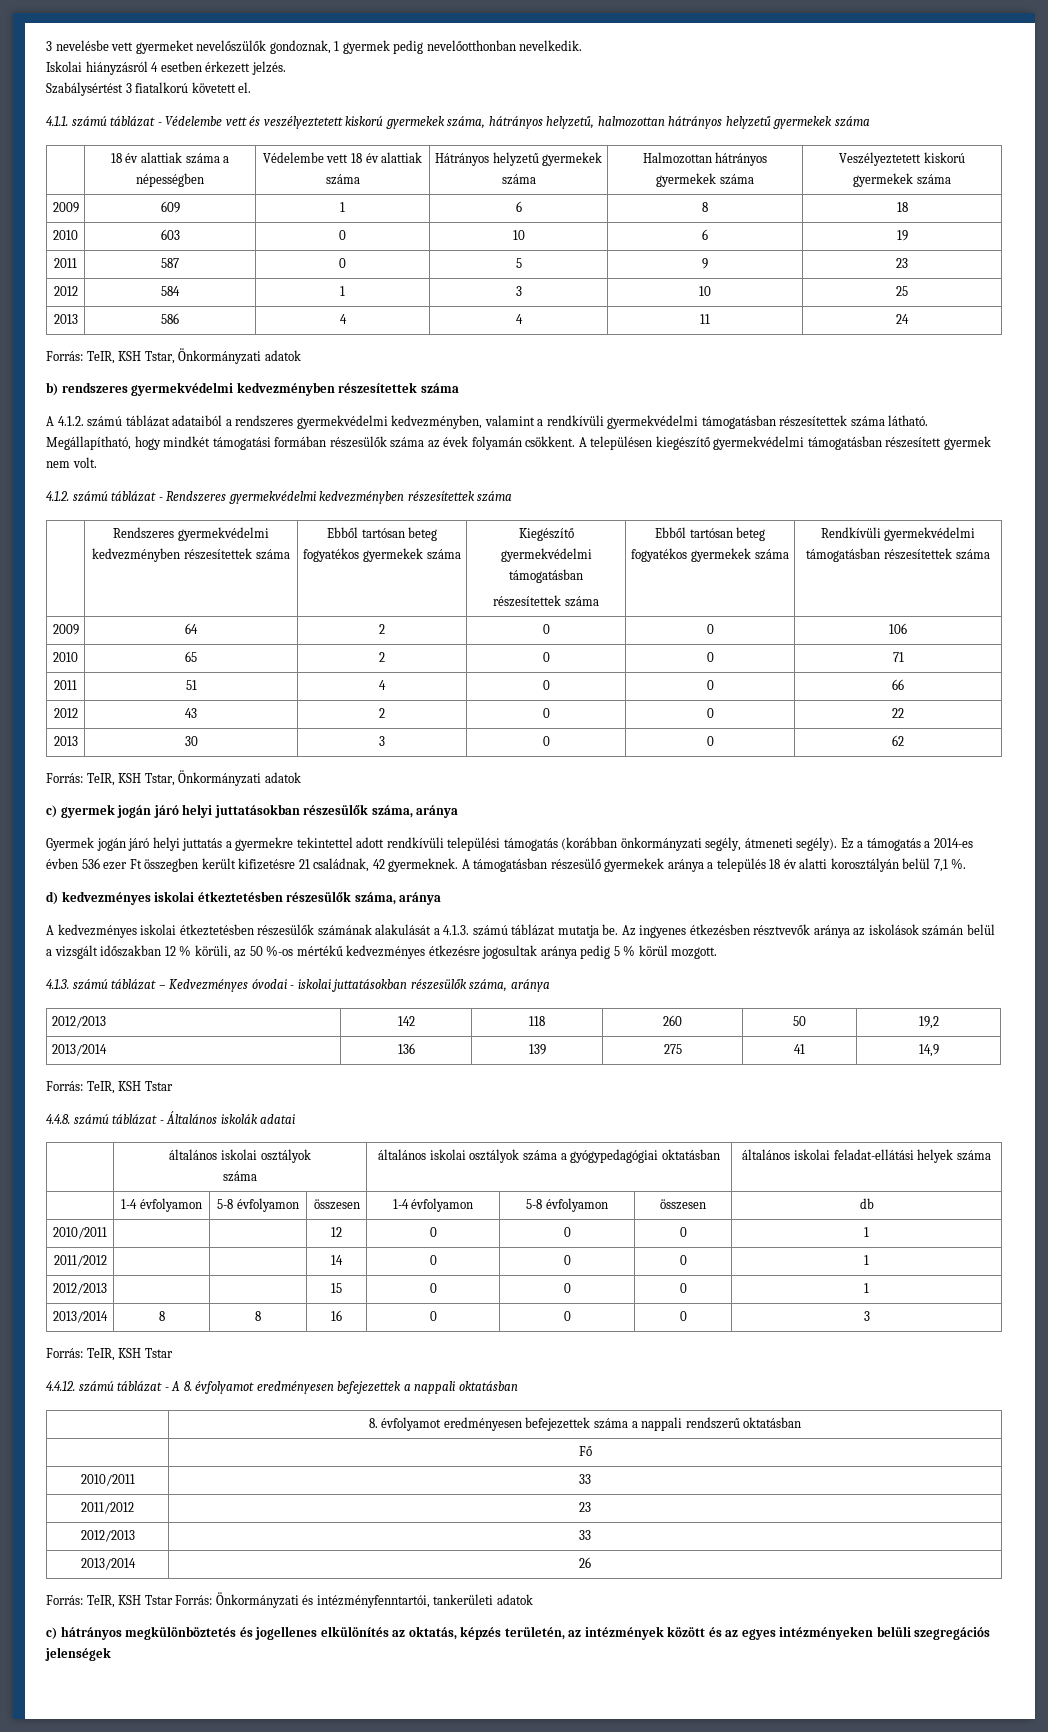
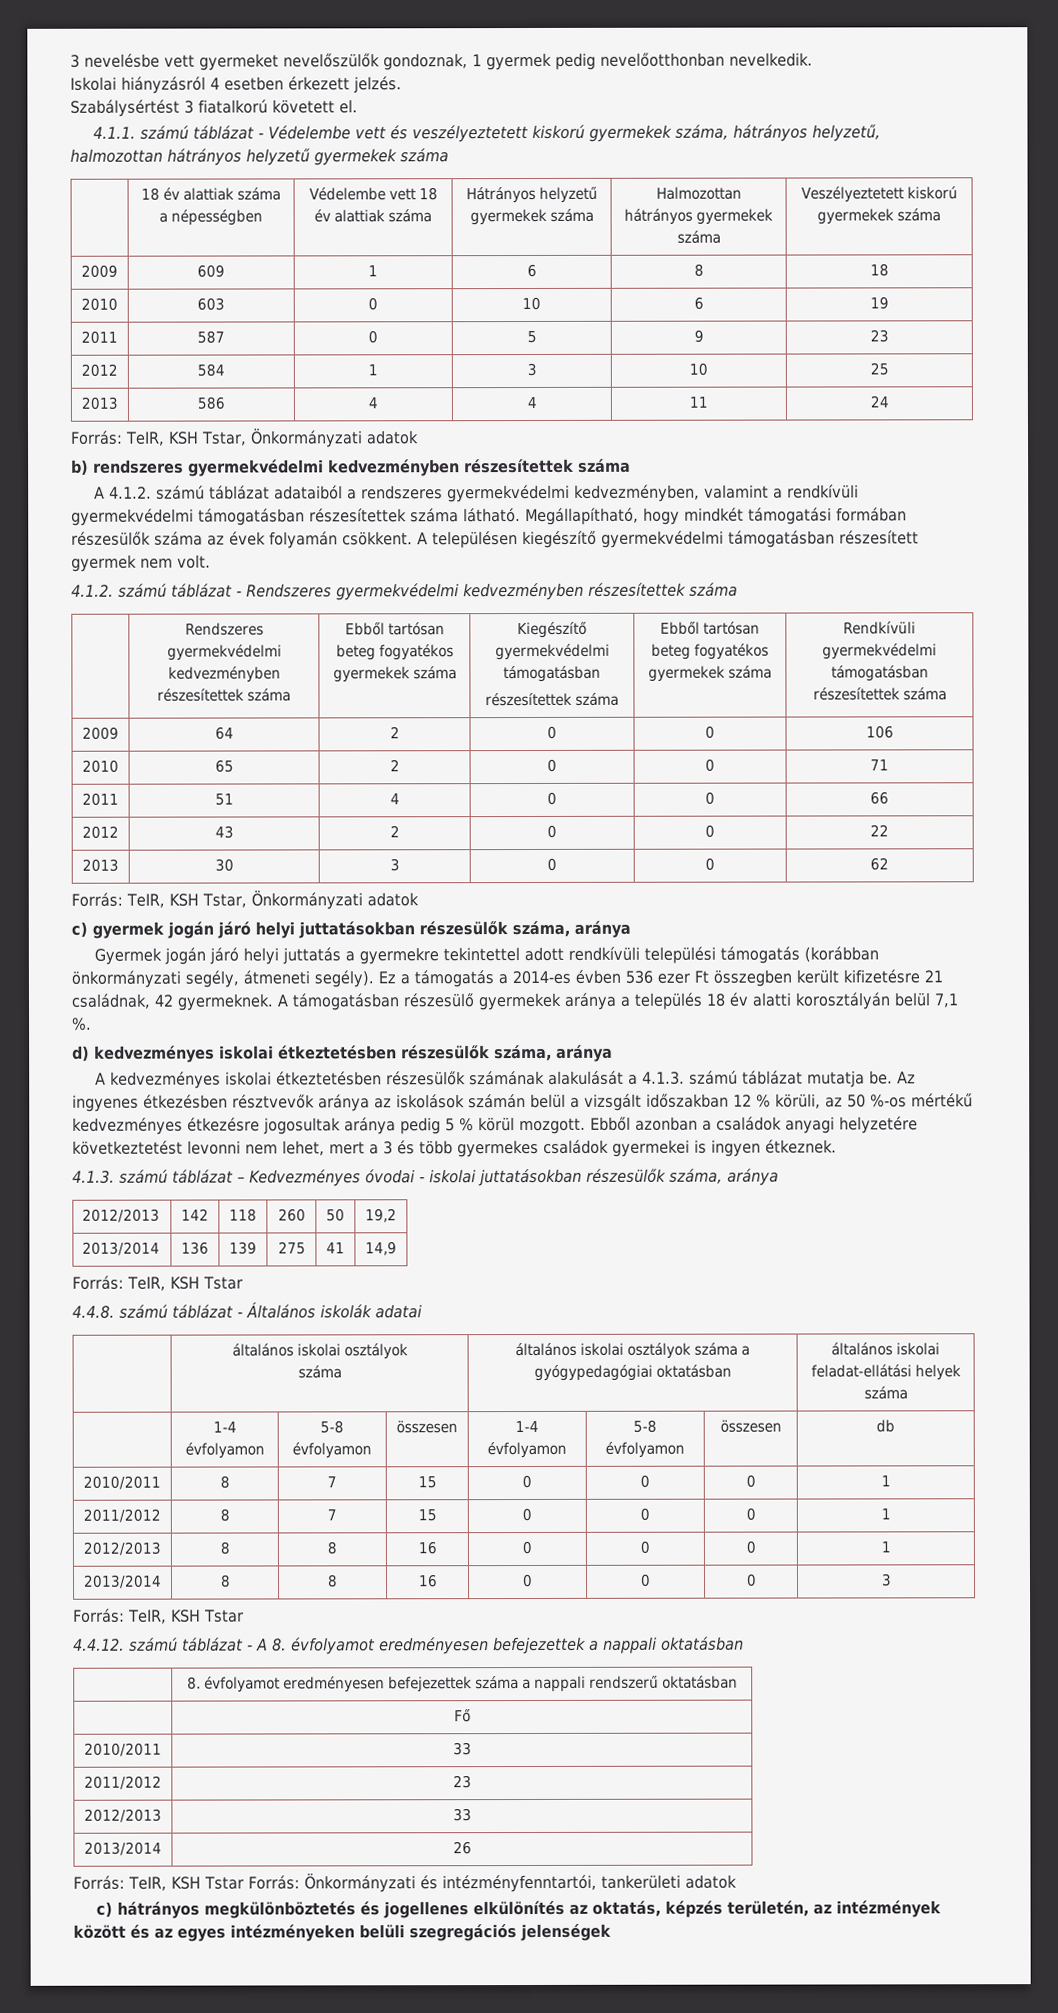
(718, 953) none -> [590,1116,918,1134] [72,1139,837,1158] Ebből azonban a családok anyagi helyzetére következtetést levonni nem lehet, mert a 3 és több gyermekes családok gyermekei is ingyen étkeznek.
[331,1227,342,1237] | | 12 -> [219,1475,230,1489] [327,1476,337,1488] [417,1476,437,1489] 8 | 7 | 15
[331,1255,343,1265] | | 14 -> [219,1508,230,1522] [327,1509,337,1521] [417,1509,437,1522] 8 | 7 | 15
[331,1283,342,1293] | | 15 -> [219,1541,230,1555] [327,1541,337,1555] [417,1541,437,1555] 8 | 8 | 16

